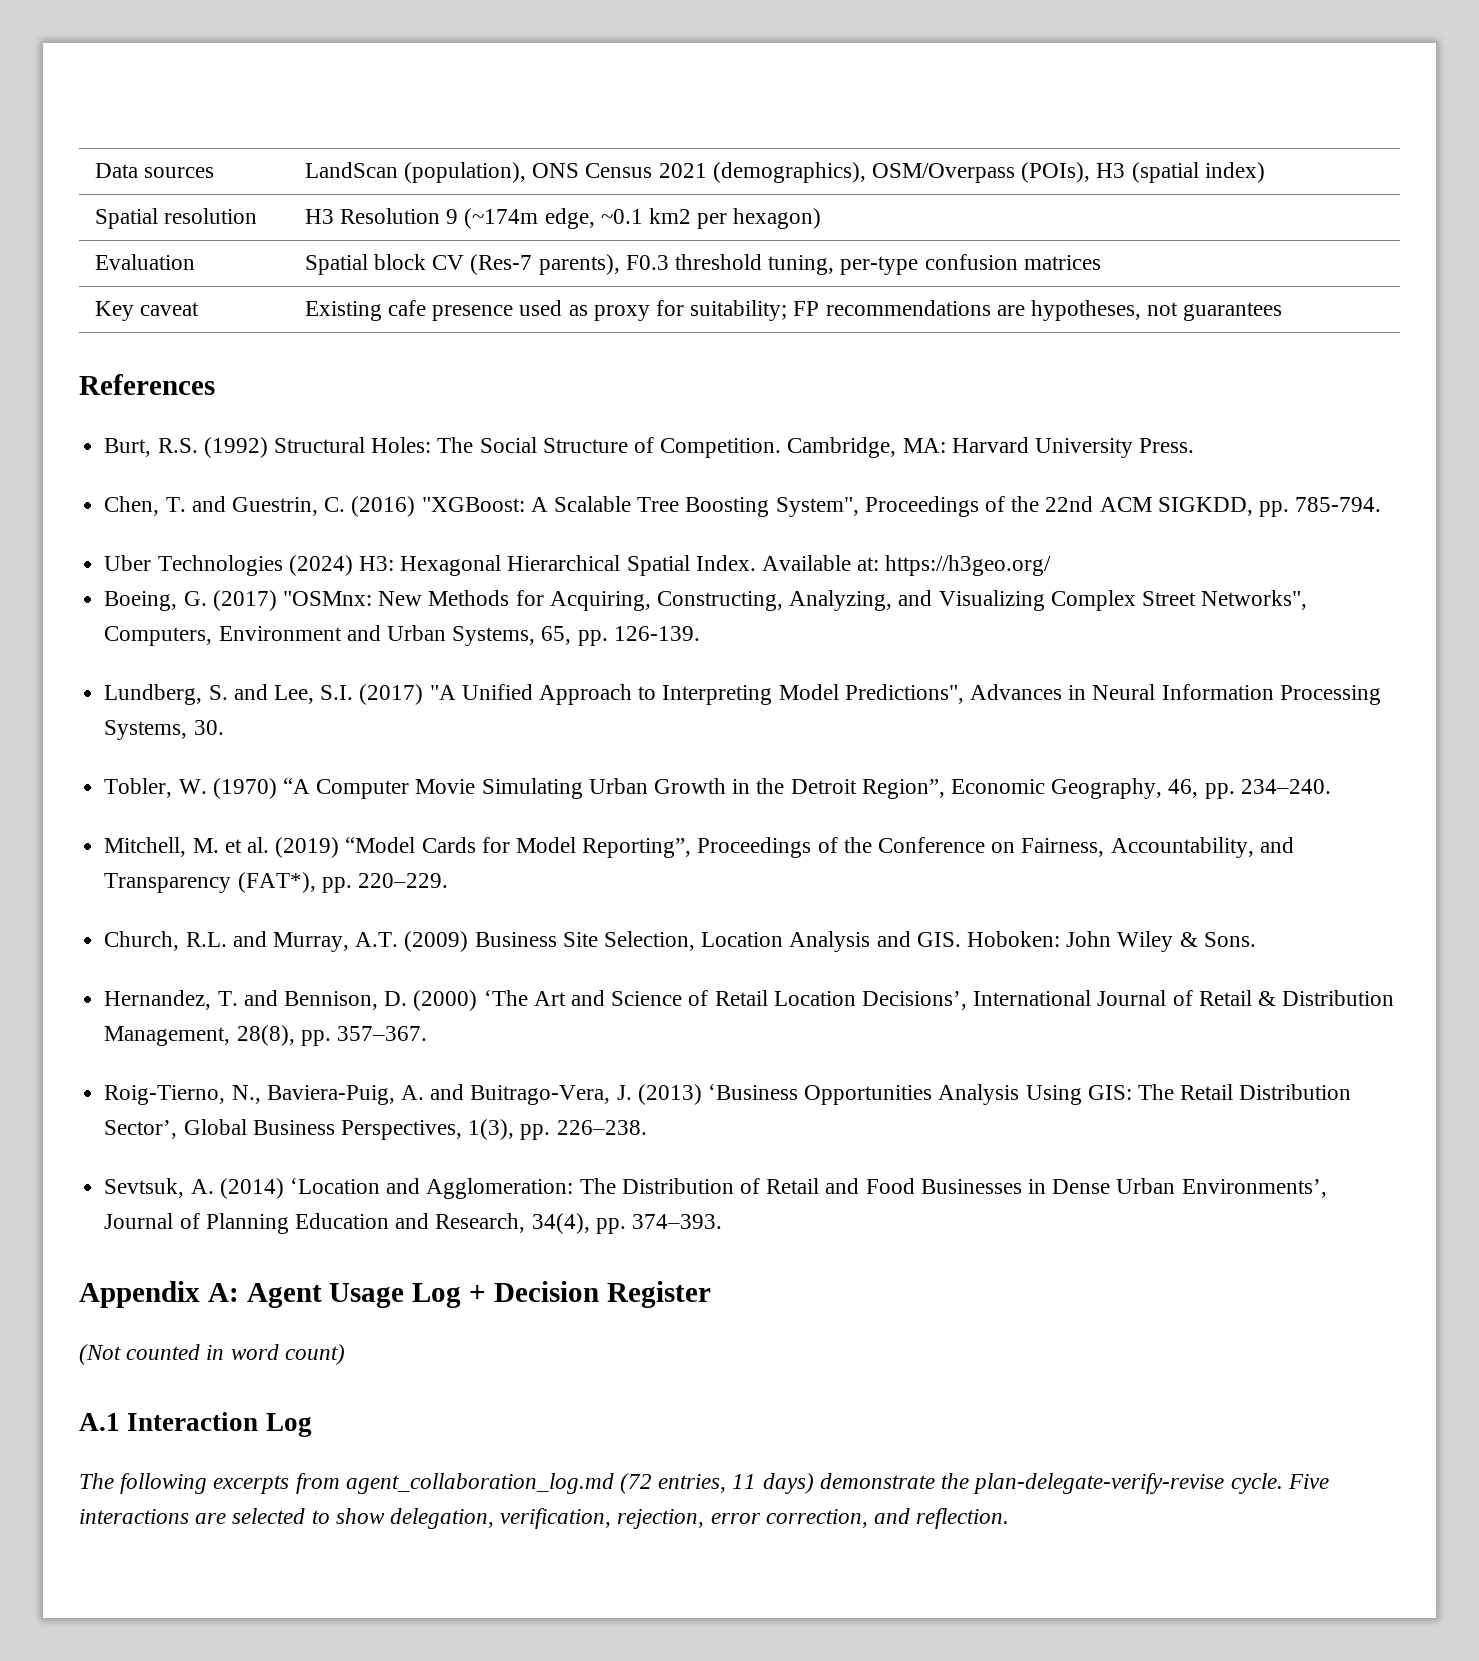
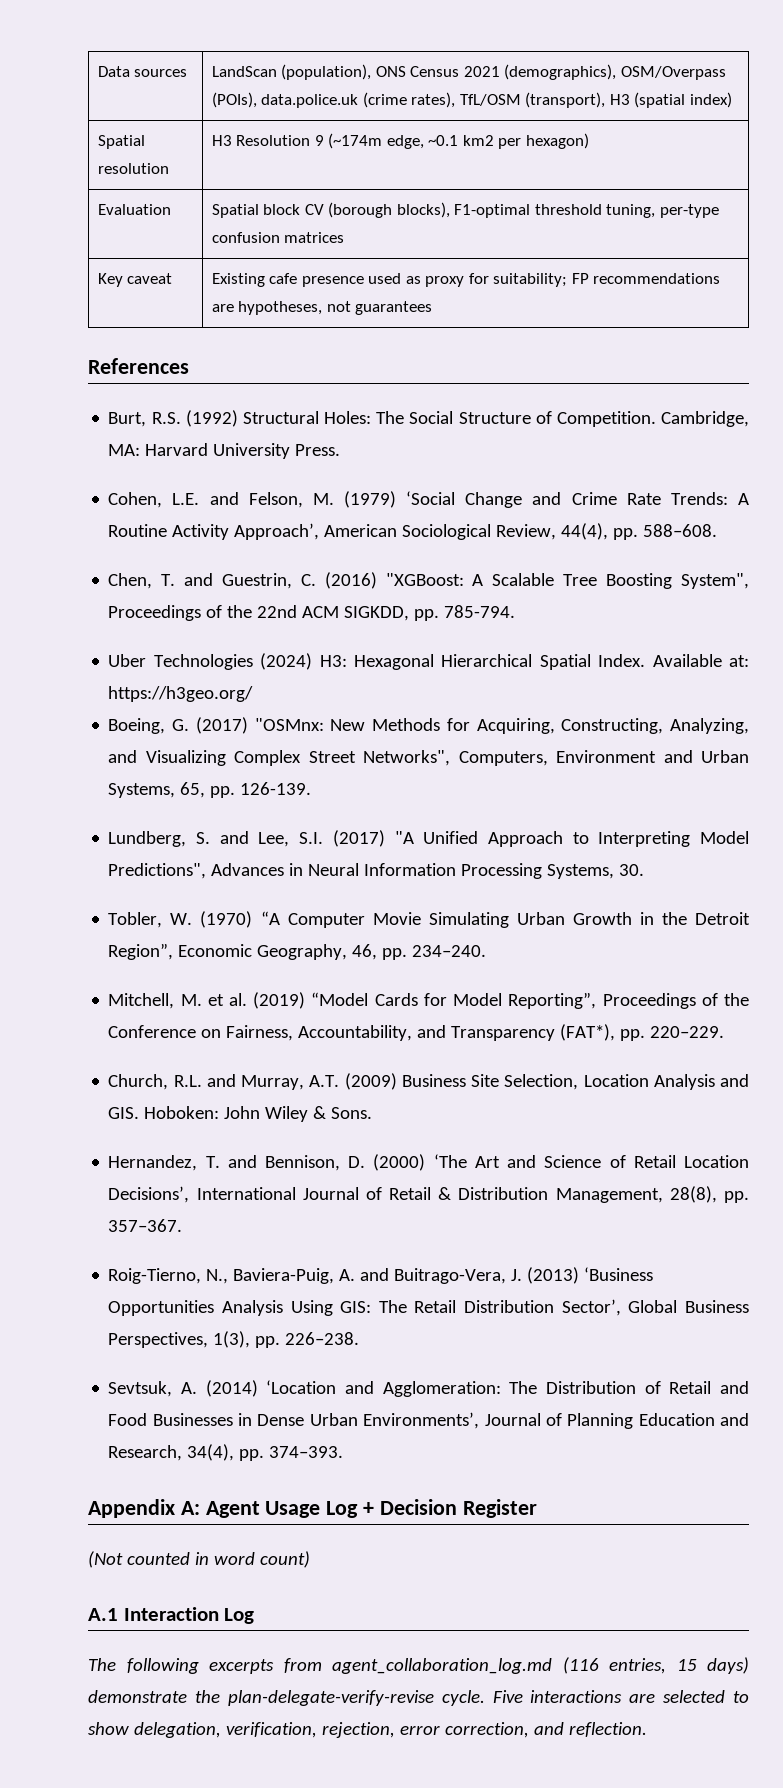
(1091, 172) none -> [261,92,606,108] data.police.uk (crime rates), TfL/OSM (transport),
[470,254,669,275] (Res-7 parents), F0.3 -> [328,202,531,218] (borough blocks), F1-optimal
(1195, 445) none -> [108,491,749,508] [108,523,718,540] // Cohen, L.E. and Felson, M. (1979) ‘Social Change and Crime Rate Trends: A Routine Activity Approach’, American Sociological Review, 44(4), pp. 588–608.
[620,1473,757,1494] (72 entries, 11 -> [562,1657,697,1674] (116 entries, 15

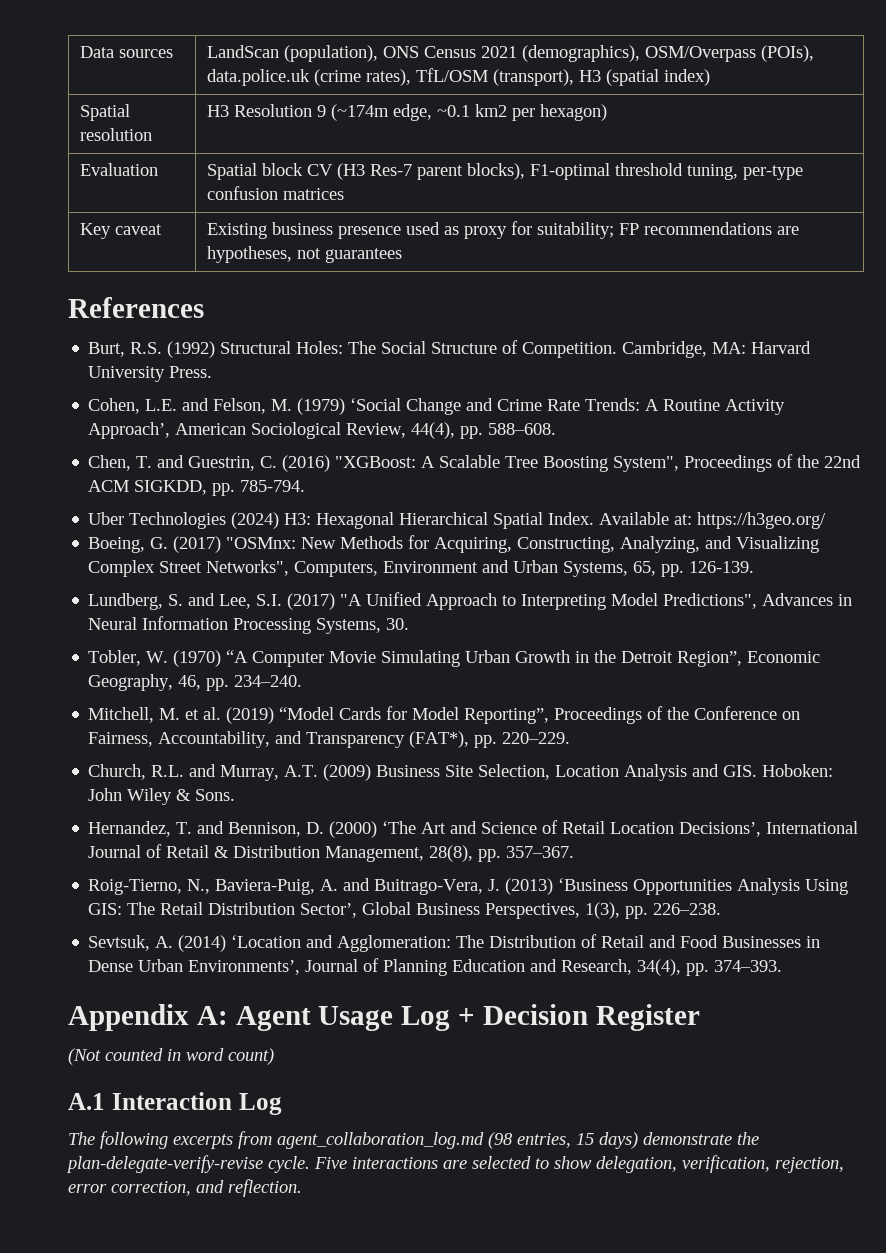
[328,202,393,218] (borough -> [337,163,464,180] (H3 Res-7 parent
[269,273,298,284] cafe -> [272,222,334,235] business
[562,1657,599,1674] (116 -> [488,1132,513,1149] (98

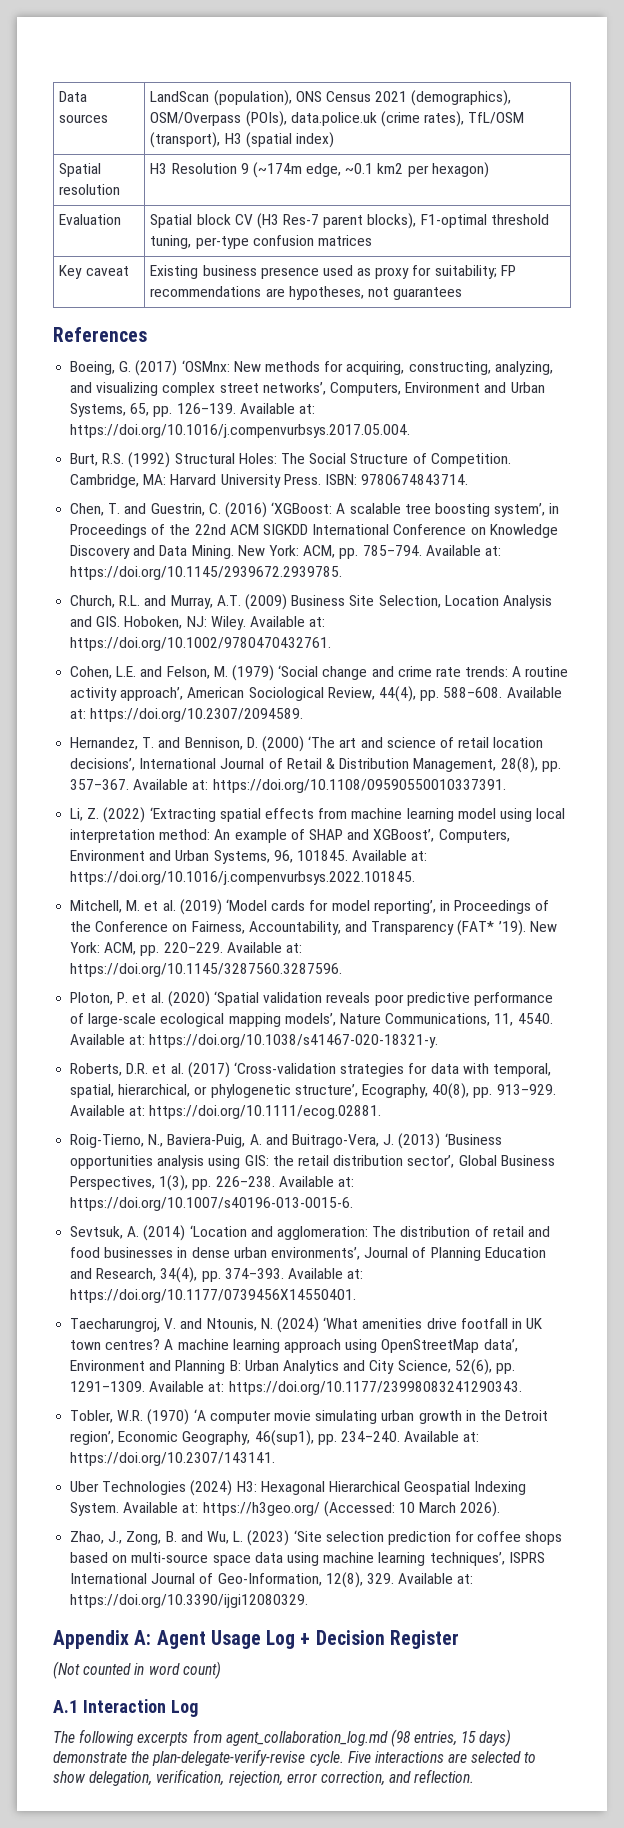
(204, 307) none -> [70,360,553,376] [70,382,545,396] [70,403,315,417] [70,424,411,438] // Boeing, G. (2017) ‘OSMnx: New methods for acquiring, constructing, analyzing, and visualizing complex street networks’, Computers, Environment and Urban Systems, 65, pp. 126–139. Available at: https://doi.org/10.1016/j.compenvurbsys.2017.05.004.
[88,398,786,415] [88,422,557,439] // Cohen, L.E. and Felson, M. (1979) ‘Social Change and Crime Rate Trends: A Routine Activity Approach’, American Sociological Review, 44(4), pp. 588–608. -> [324,474,469,485] ISBN: 9780674843714.
[335,455,680,472] "XGBoost: A Scalable Tree Boosting System", -> [271,502,560,517] ‘XGBoost: A scalable tree boosting system’, in
[134,480,306,496] [88,512,827,529] [88,535,820,553] [88,560,755,577] [88,592,853,610] [88,616,410,634] [88,650,821,667] [88,674,303,691] [88,706,801,724] [88,731,571,748] SIGKDD, pp. 785-794. // Uber Technologies (2024) H3: Hexagonal Hierarchical Spatial Index. Available at: https://h3geo.org/ // Boeing, G. (2017) "OSMnx: New Methods for Acquiring, Constructing, Analyzing, and Visualizing Complex Street Networks", Computers, Environment and Urban Systems, 65, pp. 126-139. // Lundberg, S. and Lee, S.I. (2017) "A Unified Approach to Interpreting Model Predictions", Advances in Neural Information Processing Systems, 30. // Tobler, W. (1970) “A Computer Movie Simulating Urban Growth in the Detroit Region”, Economic Geography, 46, pp. 234–240. // Mitchell, M. et al. (2019) “Model Cards for Model Reporting”, Proceedings of the Conference on Fairness, Accountability, and Transparency (FAT*), pp. 220–229. -> [262,524,558,538] [70,545,501,559] [70,566,343,580] SIGKDD International Conference on Knowledge Discovery and Data Mining. New York: ACM, pp. 785–794. Available at: https://doi.org/10.1145/2939672.2939785.
[762,764,834,777] [88,788,236,805] Hoboken: John Wiley & Sons. -> [124,616,326,630] [70,637,332,651] [70,665,569,681] [70,686,562,702] [70,708,304,722] Hoboken, NJ: Wiley. Available at: https://doi.org/10.1002/9780470432761. // Cohen, L.E. and Felson, M. (1979) ‘Social change and crime rate trends: A routine activity approach’, American Sociological Review, 44(4), pp. 588–608. Available at: https://doi.org/10.2307/2094589.
[421,820,762,837] Art and Science of Retail Location Decisions’, -> [339,737,544,748] [70,758,136,771] art and science of retail location decisions’,
(575, 852) none -> [133,779,506,793] [70,807,566,823] [70,829,510,843] [70,850,428,864] [70,871,416,885] [70,899,550,915] [70,920,557,936] [70,942,302,956] [70,963,343,977] [70,991,553,1007] [70,1013,553,1027] [70,1034,439,1048] [70,1062,551,1078] [70,1083,556,1099] [70,1105,382,1119] Available at: https://doi.org/10.1108/09590550010337391. // Li, Z. (2022) ‘Extracting spatial effects from machine learning model using local interpretation method: An example of SHAP and XGBoost’, Computers, Environment and Urban Systems, 96, 101845. Available at: https://doi.org/10.1016/j.compenvurbsys.2022.101845. // Mitchell, M. et al. (2019) ‘Model cards for model reporting’, in Proceedings of the Conference on Fairness, Accountability, and Transparency (FAT* ’19). New York: ACM, pp. 220–229. Available at: https://doi.org/10.1145/3287560.3287596. // Ploton, P. et al. (2020) ‘Spatial validation reveals poor predictive performance of large-scale ecological mapping models’, Nature Communications, 11, 4540. Available at: https://doi.org/10.1038/s41467-020-18321-y. // Roberts, D.R. et al. (2017) ‘Cross-validation strategies for data with temporal, spatial, hierarchical, or phylogenetic structure’, Ecography, 40(8), pp. 913–929. Available at: https://doi.org/10.1111/ecog.02881.
[633,878,849,895] [88,902,358,918] Opportunities Analysis Using GIS: The Retail Distribution Sector’, -> [70,1155,455,1169] opportunities analysis using GIS: the retail distribution sector’,
(722, 909) none -> [278,1176,354,1187] [70,1197,354,1211] Available at: https://doi.org/10.1007/s40196-013-0015-6.
[337,934,821,952] [88,959,301,975] Agglomeration: The Distribution of Retail and Food Businesses in Dense Urban Environments’, -> [276,1226,550,1240] [70,1247,360,1260] agglomeration: The distribution of retail and food businesses in dense urban environments’,
(783, 966) none -> [287,1268,364,1279] [70,1289,357,1303] [70,1317,543,1333] [70,1339,518,1353] [70,1359,515,1375] [70,1381,522,1395] [70,1409,549,1425] [70,1430,480,1446] [70,1452,276,1466] [70,1480,527,1496] [70,1501,501,1517] [70,1530,563,1546] [70,1552,545,1566] [70,1572,474,1588] [70,1594,309,1608] Available at: https://doi.org/10.1177/0739456X14550401. // Taecharungroj, V. and Ntounis, N. (2024) ‘What amenities drive footfall in UK town centres? A machine learning approach using OpenStreetMap data’, Environment and Planning B: Urban Analytics and City Science, 52(6), pp. 1291–1309. Available at: https://doi.org/10.1177/23998083241290343. // Tobler, W.R. (1970) ‘A computer movie simulating urban growth in the Detroit region’, Economic Geography, 46(sup1), pp. 234–240. Available at: https://doi.org/10.2307/143141. // Uber Technologies (2024) H3: Hexagonal Hierarchical Geospatial Indexing System. Available at: https://h3geo.org/ (Accessed: 10 March 2026). // Zhao, J., Zong, B. and Wu, L. (2023) ‘Site selection prediction for coffee shops based on multi-source space data using machine learning techniques’, ISPRS International Journal of Geo-Information, 12(8), 329. Available at: https://doi.org/10.3390/ijgi12080329.

